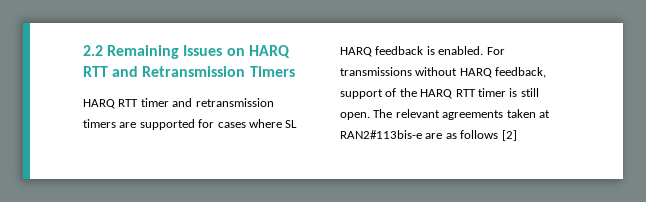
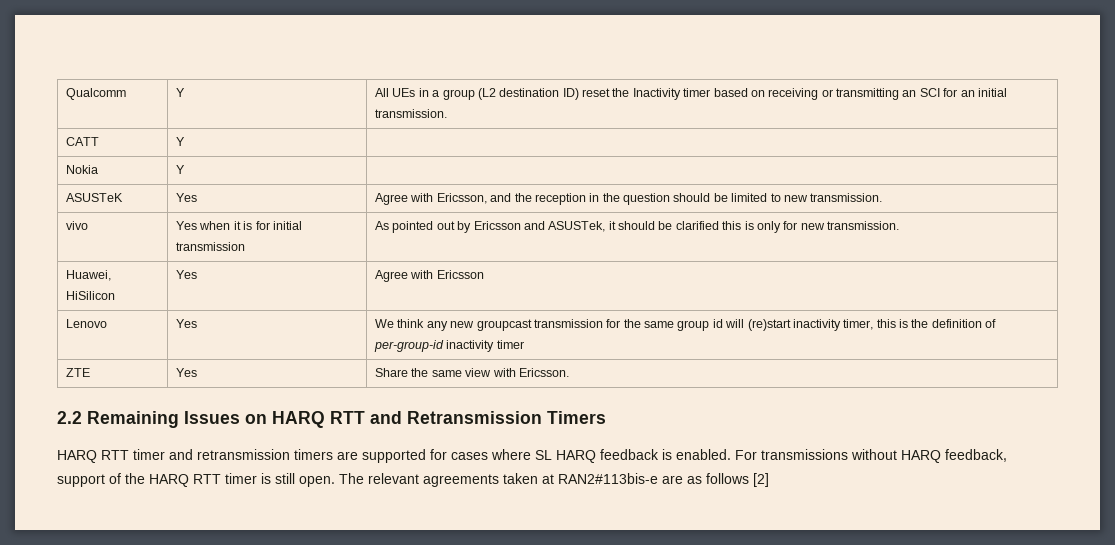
(83, 50) none -> [66,88,127,100] [176,88,186,97] [375,88,1007,100] [375,109,448,118] [66,137,100,146] [176,137,186,146] [66,165,99,174] [176,165,186,174] [66,193,124,202] [176,193,198,202] [375,193,883,205] [66,221,89,230] [176,221,302,230] [176,242,246,251] [375,221,900,233] [66,270,112,281] [66,291,116,300] [176,270,198,279] [375,270,484,282] [66,319,108,328] [176,319,198,328] [375,319,997,331] [374,340,524,352] [66,368,91,377] [176,368,198,377] [375,368,569,377] Qualcomm | Y | All UEs in a group (L2 destination ID) reset the Inactivity timer based on receiving or transmitting an SCI for an initial transmission. // CATT | Y | // Nokia | Y | // ASUSTeK | Yes | Agree with Ericsson, and the reception in the question should be limited to new transmission. // vivo | Yes when it is for initial transmission | As pointed out by Ericsson and ASUSTek, it should be clarified this is only for new transmission. // Huawei, HiSilicon | Yes | Agree with Ericsson // Lenovo | Yes | We think any new groupcast transmission for the same group id will (re)start inactivity timer, this is the definition of per-group-id inactivity timer // ZTE | Yes | Share the same view with Ericsson. //

